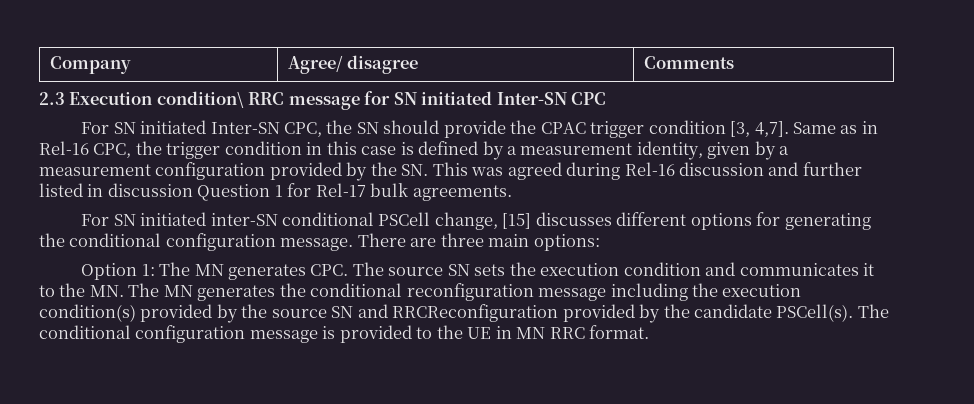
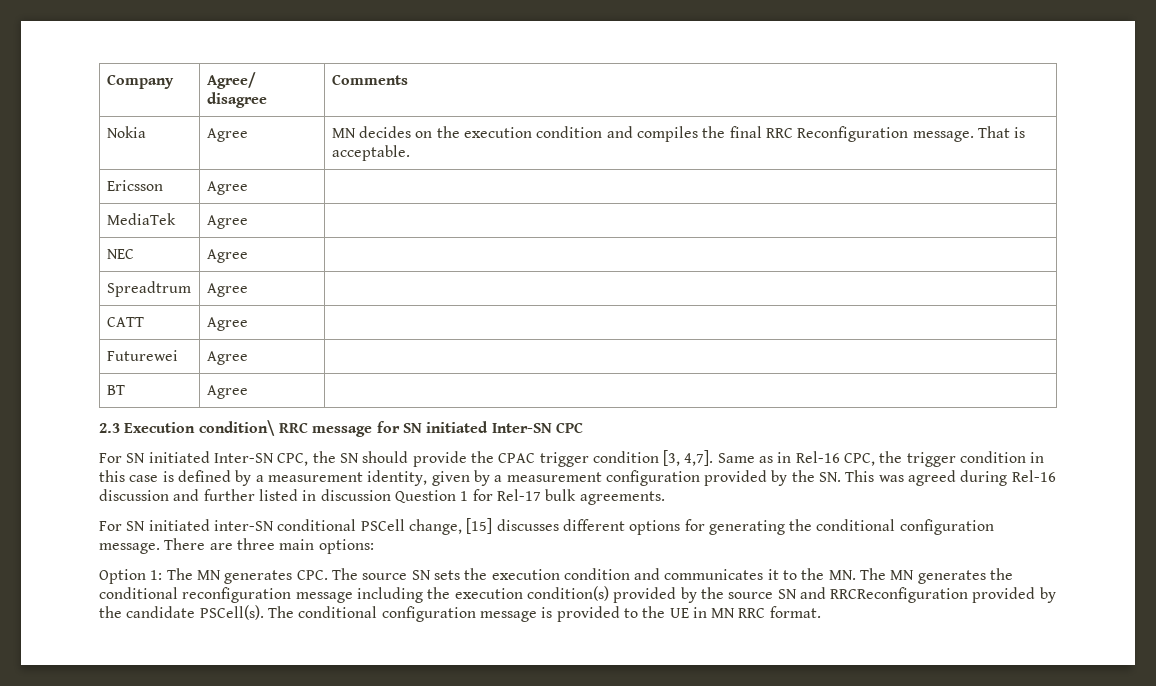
(734, 62) none -> [106,126,146,138] [206,128,248,142] [331,126,1026,142] [331,145,410,161] [106,180,163,191] [206,181,248,195] [106,213,176,225] [206,215,248,229] [106,249,134,259] [206,249,248,263] [106,281,191,297] [206,283,248,297] [106,317,144,327] [206,317,248,331] [106,350,178,361] [206,351,248,365] [106,385,125,395] [206,385,248,399] // Nokia | Agree | MN decides on the execution condition and compiles the final RRC Reconfiguration message. That is acceptable. // Ericsson | Agree | // MediaTek | Agree | // NEC | Agree | // Spreadtrum | Agree | // CATT | Agree | // Futurewei | Agree | // BT | Agree |

